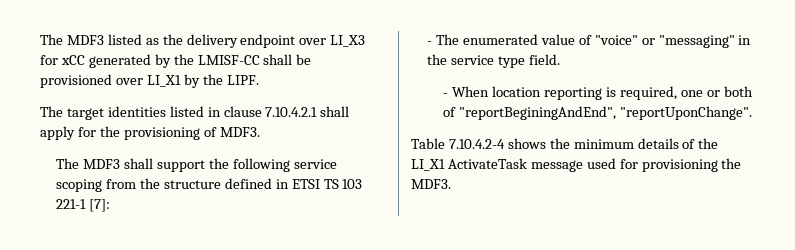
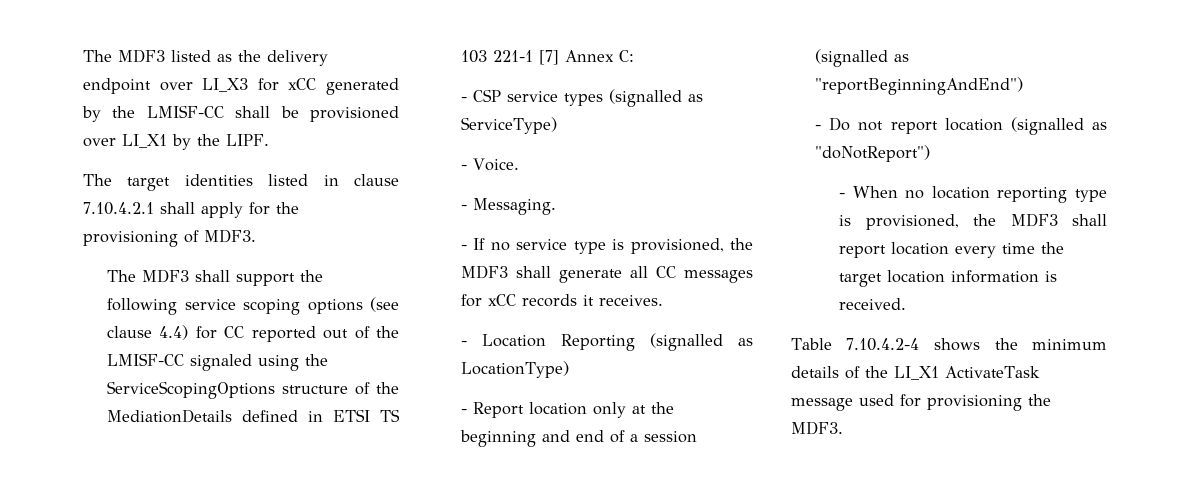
[106,178,221,189] from the structure -> [307,297,399,314] [107,325,399,342] [107,353,329,371] [107,381,399,399] [107,409,233,423] options (see clause 4.4) for CC reported out of the LMISF-CC signaled using the ServiceScopingOptions structure of the MediationDetails
[89,199,111,212] [427,34,752,48] [427,54,560,68] [7]: // - The enumerated value of "voice" or "messaging" in the service type field. -> [539,50,635,65] [461,89,704,107] [461,117,558,134] [461,158,520,171] [461,198,557,215] [461,238,753,254] [461,265,753,283] [461,294,664,307] [461,333,753,351] [461,361,570,378] [461,402,675,418] [460,430,698,447] [815,49,910,67] [815,77,1024,95] [815,117,1107,135] [815,145,931,162] [7] Annex C: // - CSP service types (signalled as ServiceType) // - Voice. // - Messaging. // - If no service type is provisioned, the MDF3 shall generate all CC messages for xCC records it receives. // - Location Reporting (signalled as LocationType) // - Report location only at the beginning and end of a session (signalled as "reportBeginningAndEnd") // - Do not report location (signalled as "doNotReport")
(490, 91) none -> [905,190,925,199] no
[605,86,753,100] [443,106,753,120] is required, one or both of "reportBeginingAndEnd", "reportUponChange". -> [1075,189,1107,202] [839,213,1107,230] [839,242,1065,258] [839,270,1058,287] [839,298,907,310] type is provisioned, the MDF3 shall report location every time the target location information is received.

